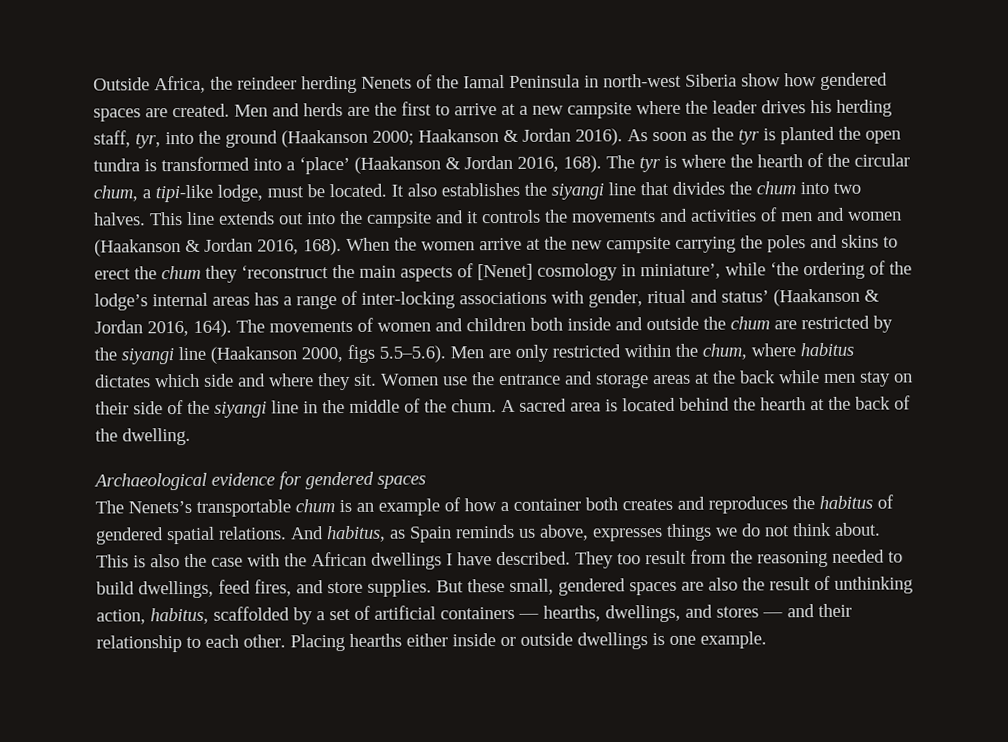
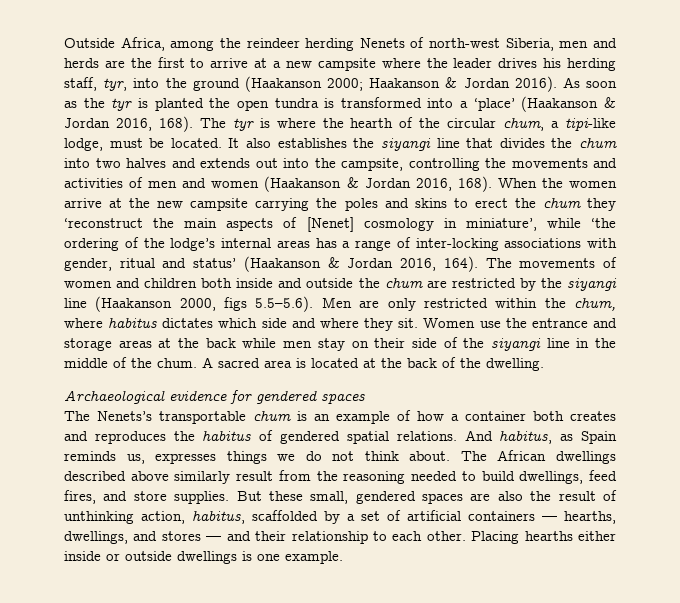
(206, 84) none -> [170,40,215,51] among
[436,72,888,91] [93,103,268,122] the Iamal Peninsula in north-west Siberia show how gendered spaces are created. Men -> [429,38,589,51] north-west Siberia, men
[93,211,215,226] halves. This line -> [126,158,196,168] halves and
[366,209,541,228] campsite and it controls -> [341,158,480,171] campsite, controlling
[679,397,806,411] behind the hearth -> (359, 363) none
[518,524,589,541] us above, -> [126,454,145,464] us,
[96,551,641,570] This is also the case with the African dwellings I have described. They too -> [460,450,617,464] [64,471,231,484] The African dwellings described above similarly

